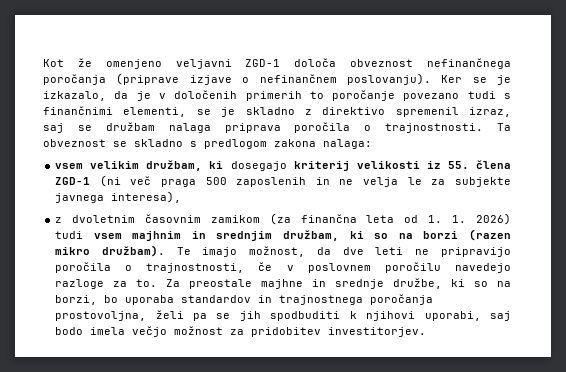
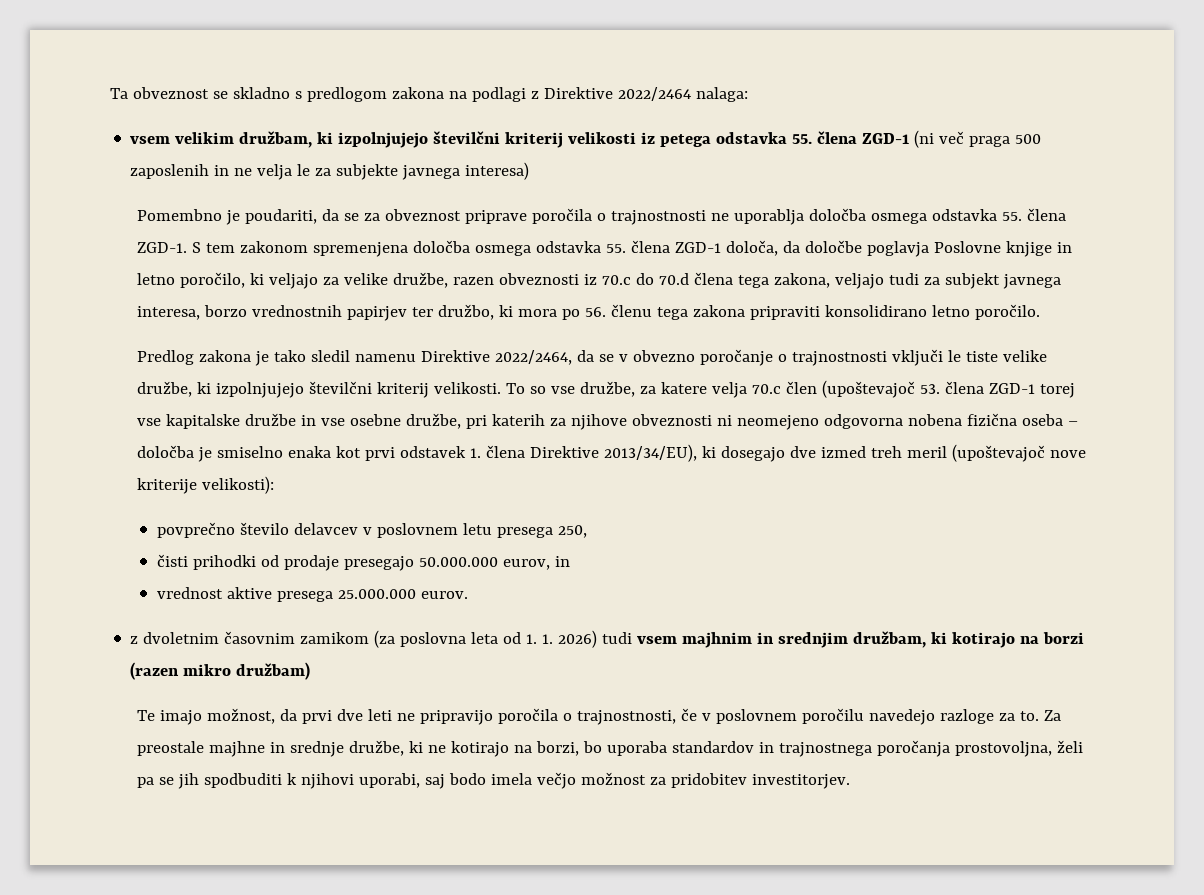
[43,58,511,69] [43,73,511,85] [43,90,512,101] [43,106,511,117] [43,122,484,133] Kot že omenjeno veljavni ZGD-1 določa obveznost nefinančnega poročanja (priprave izjave o nefinančnem poslovanju). Ker se je izkazalo, da je v določenih primerih to poročanje povezano tudi s finančnimi elementi, se je skladno z direktivo spremenil izraz, saj se družbam nalaga priprava poročila o trajnostnosti. -> (110, 93) none
(316, 143) none -> [448,87,691,102] na podlagi z Direktive 2022/2464
[230,161,287,171] dosegajo -> [338,131,501,148] izpolnjujejo številčni
(441, 165) none -> [660,132,788,147] petega odstavka
[111,191,182,203] interesa), -> [465,162,530,180] [136,208,1066,225] [136,240,1072,257] [136,272,1061,289] [136,304,1040,321] [136,349,1047,366] [136,380,1075,398] [136,413,1078,430] [136,444,1086,462] [136,476,274,494] [156,522,587,538] [156,554,570,571] [156,587,468,602] interesa) // Pomembno je poudariti, da se za obveznost priprave poročila o trajnostnosti ne uporablja določba osmega odstavka 55. člena ZGD-1. S tem zakonom spremenjena določba osmega odstavka 55. člena ZGD-1 določa, da določbe poglavja Poslovne knjige in letno poročilo, ki veljajo za velike družbe, razen obveznosti iz 70.c do 70.d člena tega zakona, veljajo tudi za subjekt javnega interesa, borzo vrednostnih papirjev ter družbo, ki mora po 56. členu tega zakona pripraviti konsolidirano letno poročilo. // Predlog zakona je tako sledil namenu Direktive 2022/2464, da se v obvezno poročanje o trajnostnosti vključi le tiste velike družbe, ki izpolnjujejo številčni kriterij velikosti. To so vse družbe, za katere velja 70.c člen (upoštevajoč 53. člena ZGD-1 torej vse kapitalske družbe in vse osebne družbe, pri katerih za njihove obveznosti ni neomejeno odgovorna nobena fizična oseba – določba je smiselno enaka kot prvi odstavek 1. člena Direktive 2013/34/EU), ki dosegajo dve izmed treh meril (upoštevajoč nove kriterije velikosti): // povprečno število delavcev v poslovnem letu presega 250, // čisti prihodki od prodaje presegajo 50.000.000 eurov, in // vrednost aktive presega 25.000.000 eurov.
[300,214,357,223] finančna -> [400,632,467,647] poslovna
[374,233,389,239] so -> [952,632,1016,648] kotirajo
[101,245,165,257] družbam). -> [236,662,311,680] družbam) //
(331, 251) none -> [301,710,332,724] prvi
[474,281,489,287] so -> [427,741,509,757] ne kotirajo

